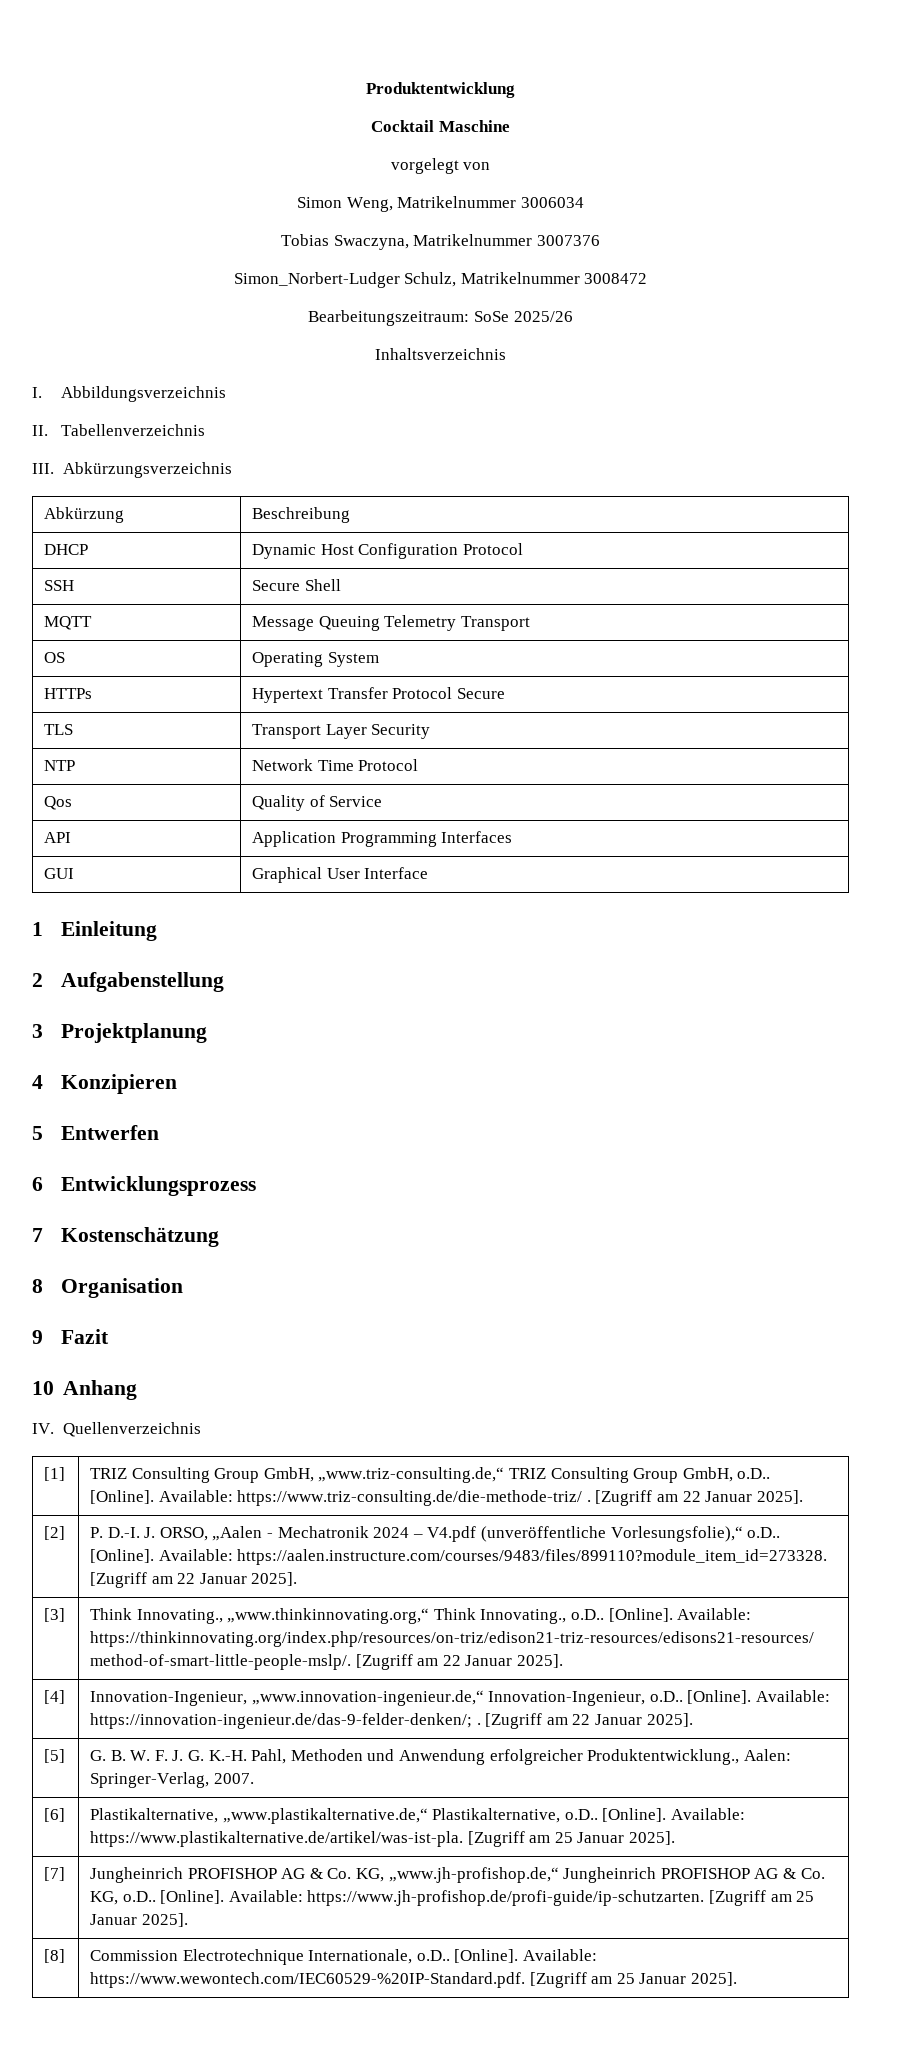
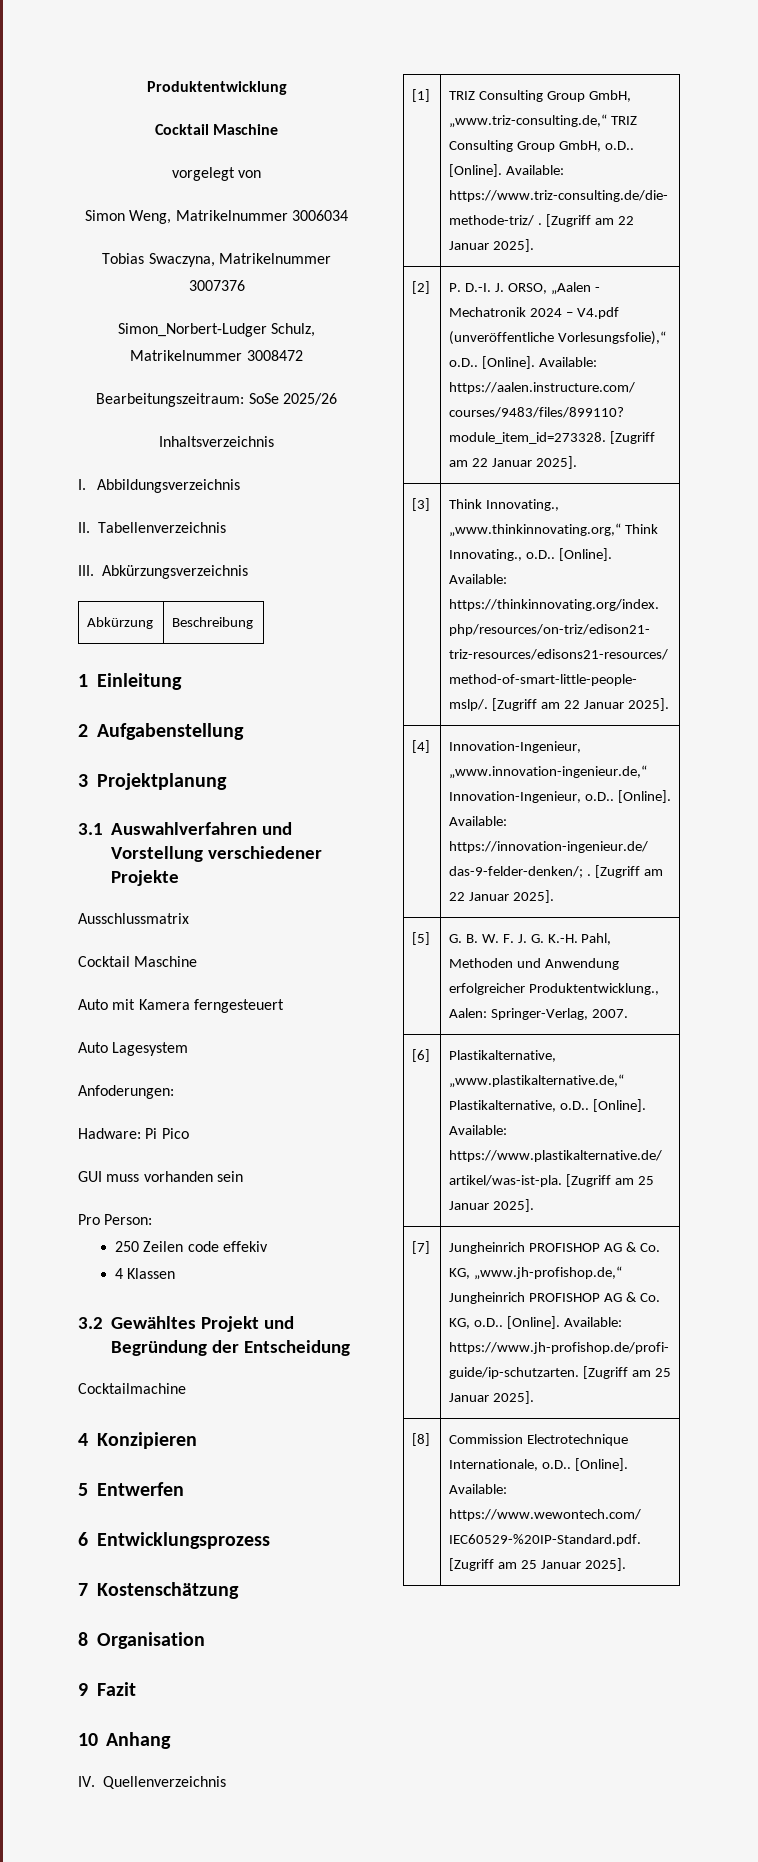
[44,544,89,555] [252,543,523,559] [44,580,75,591] [252,579,341,591] [44,616,93,630] [252,615,530,631] [44,652,66,663] [252,652,379,667] [44,688,93,699] [252,687,505,703] [44,724,74,735] [252,724,431,739] [44,760,76,771] [252,759,419,771] [44,796,73,810] [252,795,383,811] [44,832,72,843] [252,831,513,847] [44,868,75,879] [252,867,429,883] // DHCP | Dynamic Host Configuration Protocol // SSH | Secure Shell // MQTT | Message Queuing Telemetry Transport // OS | Operating System // HTTPs | Hypertext Transfer Protocol Secure // TLS | Transport Layer Security // NTP | Network Time Protocol // Qos | Quality of Service // API | Application Programming Interfaces // GUI | Graphical User Interface -> (254, 623) none
(208, 1033) none -> [78,822,292,835] [111,846,322,862] [111,870,179,886] [78,913,189,924] [78,956,198,967] [78,999,284,1013] [78,1042,189,1056] [78,1085,174,1099] [78,1128,189,1139] [78,1171,243,1182] [78,1214,153,1225] [114,1241,268,1252] [114,1268,176,1279] [78,1316,294,1332] [111,1340,350,1356] [78,1383,186,1394] // 3.1 Auswahlverfahren und Vorstellung verschiedener Projekte // Ausschlussmatrix // Cocktail Maschine // Auto mit Kamera ferngesteuert // Auto Lagesystem // Anfoderungen: // Hadware: Pi Pico // GUI muss vorhanden sein // Pro Person: // 250 Zeilen code effekiv // 4 Klassen // 3.2 Gewähltes Projekt und Begründung der Entscheidung // Cocktailmachine

